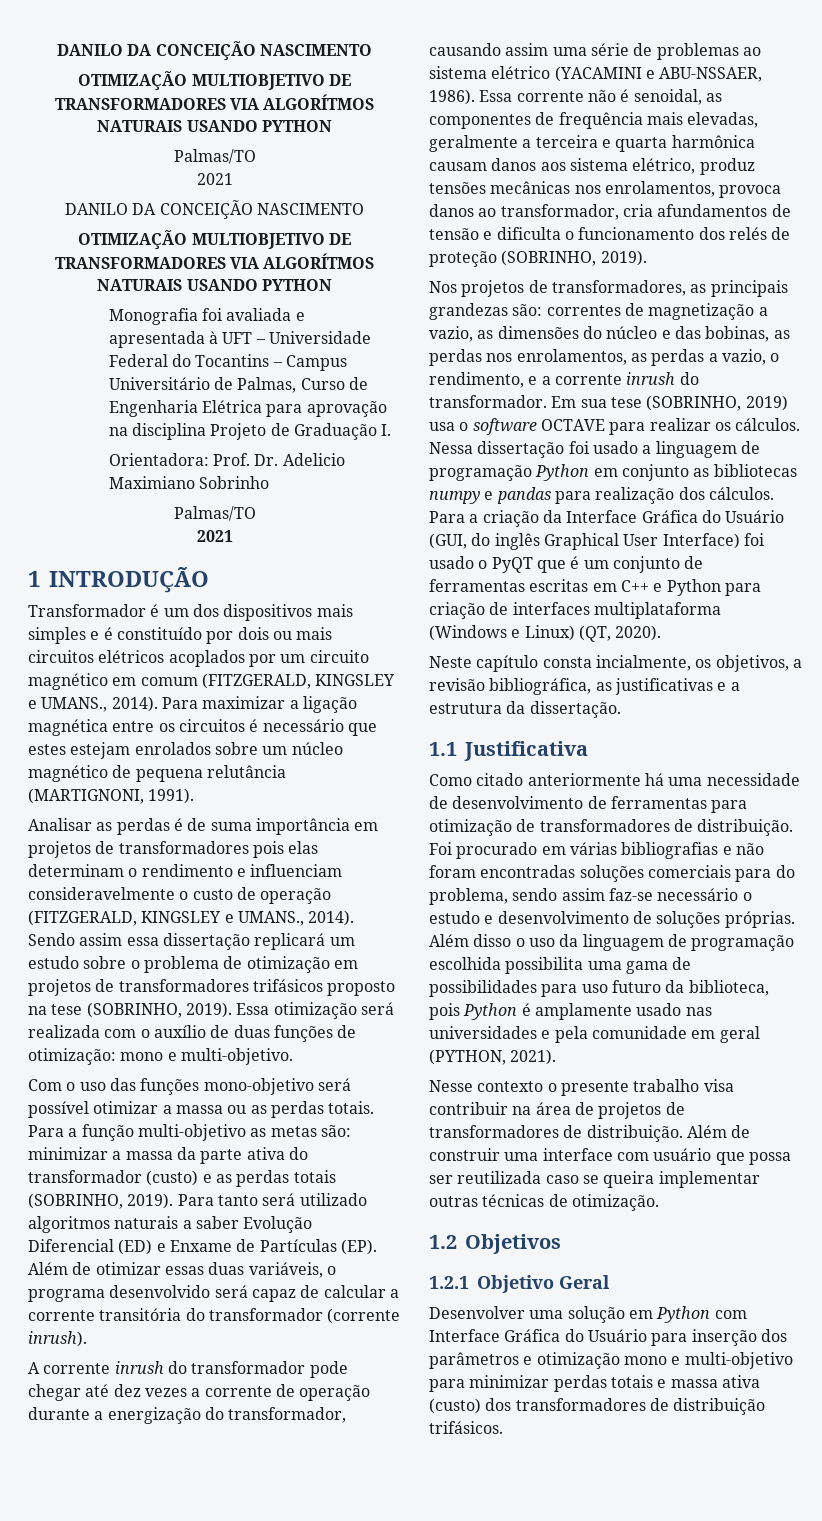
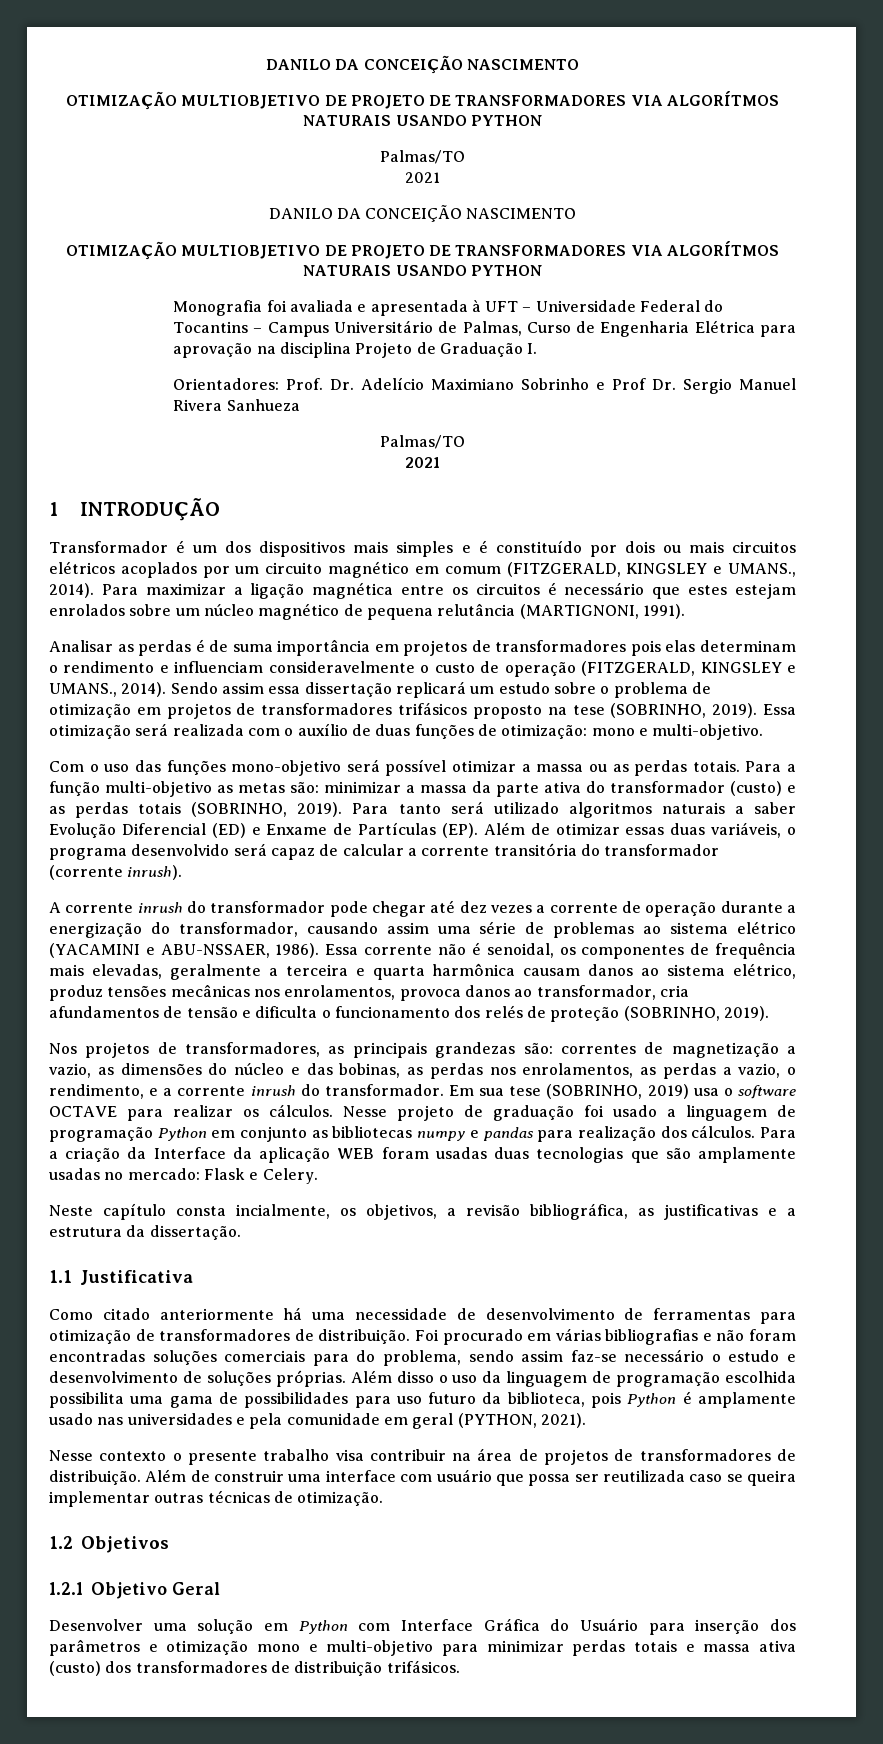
[57,41,372,61] [78,71,351,91] DANILO DA CONCEIÇÃO NASCIMENTO // OTIMIZAÇÃO MULTIOBJETIVO DE -> [266,55,579,74] [65,91,452,110] DANILO DA CONCEIÇÃO NASCIMENTO // OTIMIZAÇÃO MULTIOBJETIVO DE PROJETO DE
(351, 239) none -> [350,245,452,259] PROJETO DE
[108,453,209,466] Orientadora: -> [173,378,280,390] Orientadores:
[282,453,345,466] Adelicio -> [361,377,425,390] Adelício
(270, 482) none -> [596,378,796,394] [173,399,300,411] e Prof Dr. Sergio Manuel Rivera Sanhueza
[705,93,722,102] as -> [559,947,576,955] os
[540,162,566,171] aos -> [641,968,660,976] ao
[429,441,565,458] Nessa dissertação -> [342,1105,574,1121] Nesse projeto de graduação
[641,510,785,523] [429,533,764,550] [429,556,704,573] [429,579,761,596] [429,602,721,619] [429,625,662,642] Gráfica do Usuário (GUI, do inglês Graphical User Interface) foi usado o PyQT que é um conjunto de ferramentas escritas em C++ e Python para criação de interfaces multiplataforma (Windows e Linux) (QT, 2020). -> [232,1147,797,1163] [49,1168,318,1184] da aplicação WEB foram usadas duas tecnologias que são amplamente usadas no mercado: Flask e Celery.

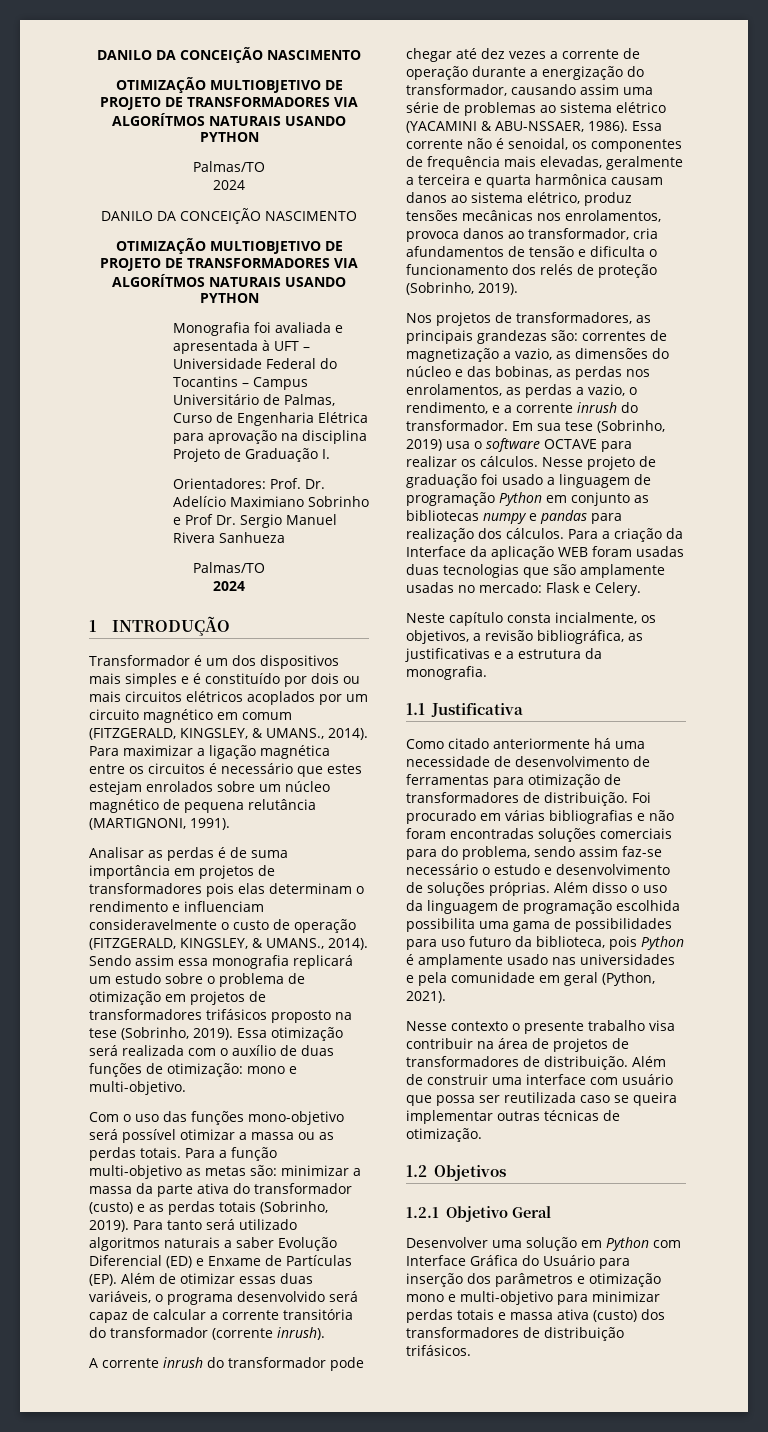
[405,172,440,183] 2021 -> [213,180,245,190] 2024
[405,457,440,468] 2021 -> [213,581,245,591] 2024
[626,563,723,574] KINGSLEY e -> [180,728,263,739] KINGSLEY, &
[700,662,797,673] KINGSLEY e -> [180,938,263,949] KINGSLEY, &
[304,682,392,697] dissertação -> [212,955,289,969] monografia
[610,703,707,718] (SOBRINHO, -> [121,1027,189,1040] (Sobrinho,
[191,802,288,817] (SOBRINHO, -> [260,1201,328,1214] (Sobrinho,
[145,947,155,955] e -> [481,121,492,131] &
[623,1006,720,1021] (SOBRINHO, -> [406,282,474,295] (Sobrinho,
[546,1084,643,1099] (SOBRINHO, -> [597,420,665,433] (Sobrinho,
[149,1225,241,1240] dissertação. -> [406,666,487,680] monografia.
[457,1413,537,1428] (PYTHON, -> [602,972,655,986] (Python,

